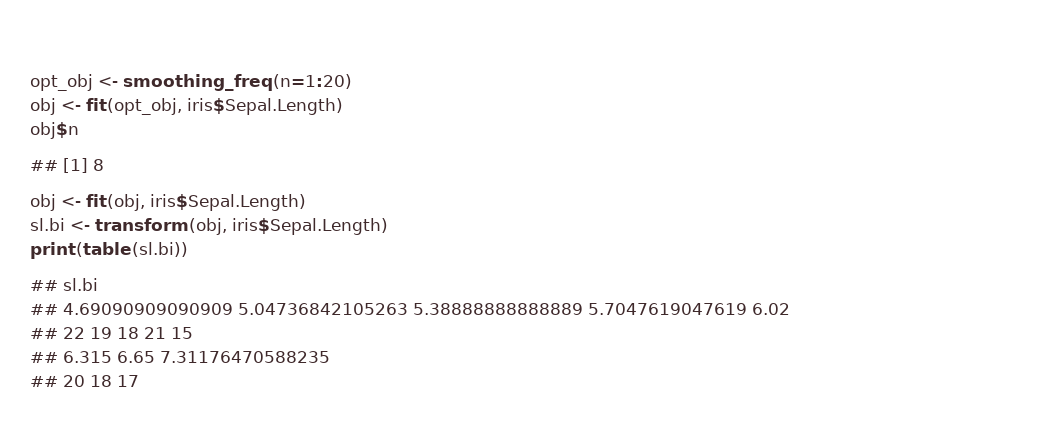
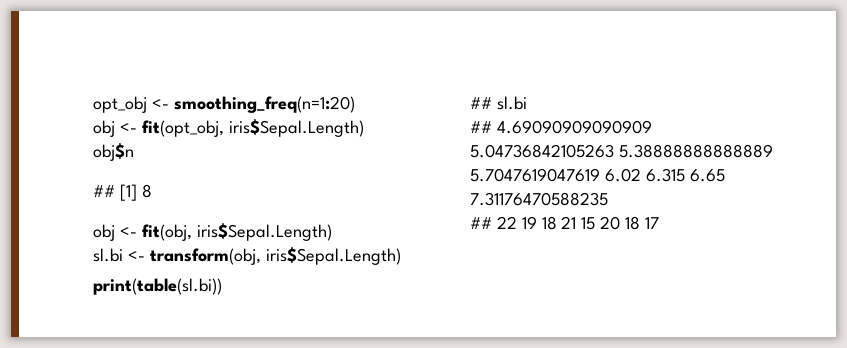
(790, 309) none -> [645,168,725,182] [470,192,608,206] 6.315 6.65 7.31176470588235
[30,351,330,363] [30,376,58,387] // ## 6.315 6.65 7.31176470588235 // ## -> (596, 223) none

